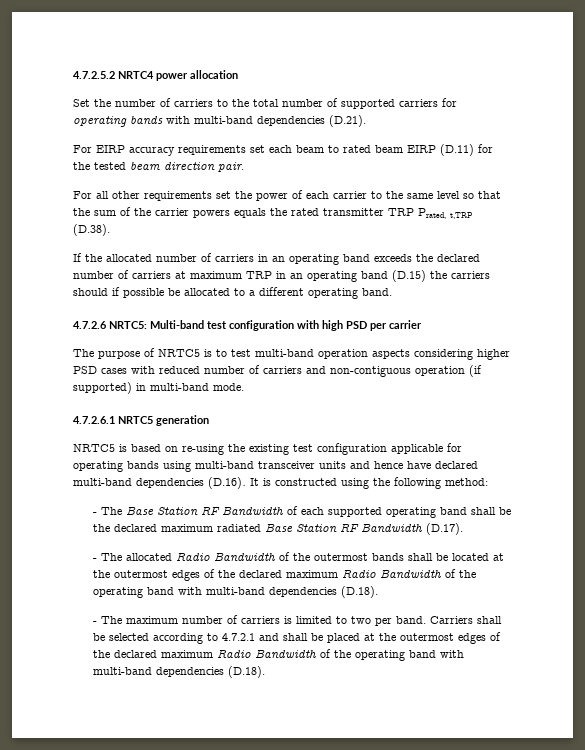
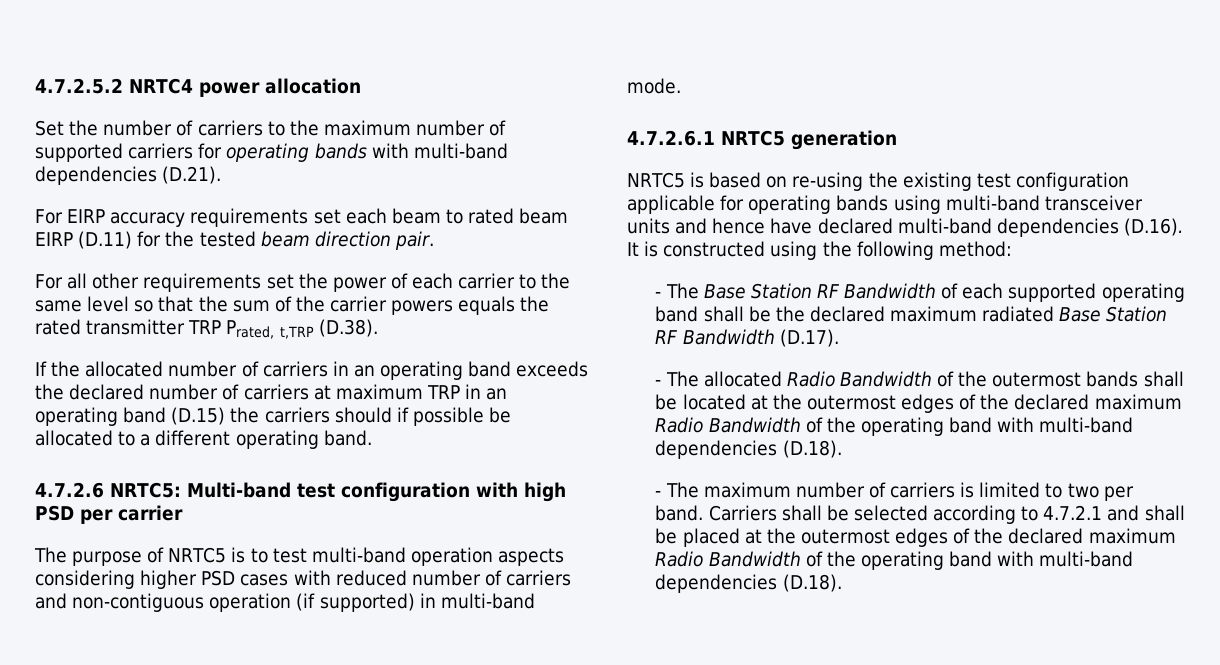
[253,99,279,107] total -> [323,120,411,136] maximum

